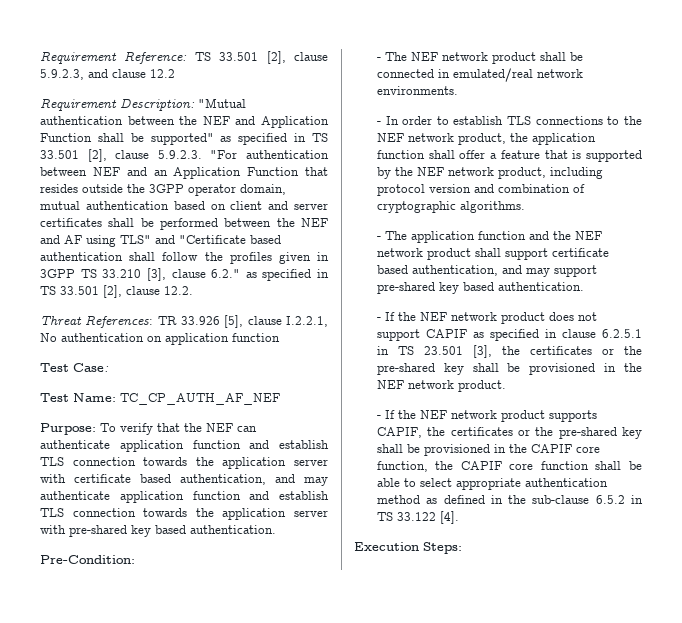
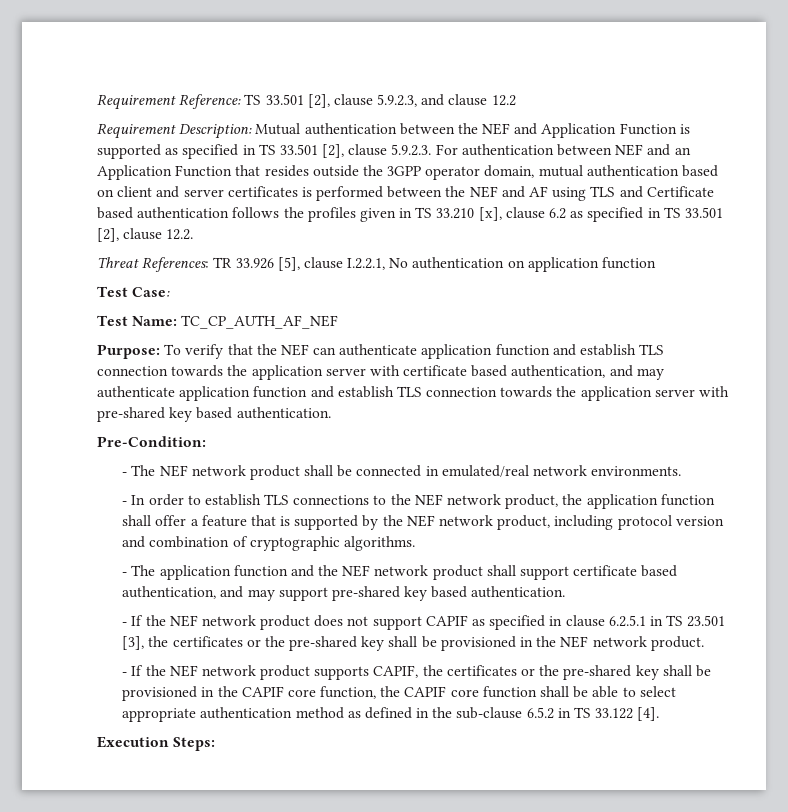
[198,98,246,108] "Mutual -> [255,123,301,135] Mutual
[97,133,214,145] shall be supported" -> [679,124,690,134] [97,144,161,159] is supported
[210,150,238,159] "For -> [435,144,458,155] For
[108,218,154,227] shall be -> [301,187,312,197] is
[120,235,281,244] [40,252,199,261] TLS" and "Certificate based authentication shall follow -> [590,186,714,198] [97,207,280,219] TLS and Certificate based authentication follows
[40,269,75,278] 3GPP -> (413, 213) none
[146,268,241,281] [3], clause 6.2." -> [478,207,567,221] [x], clause 6.2

